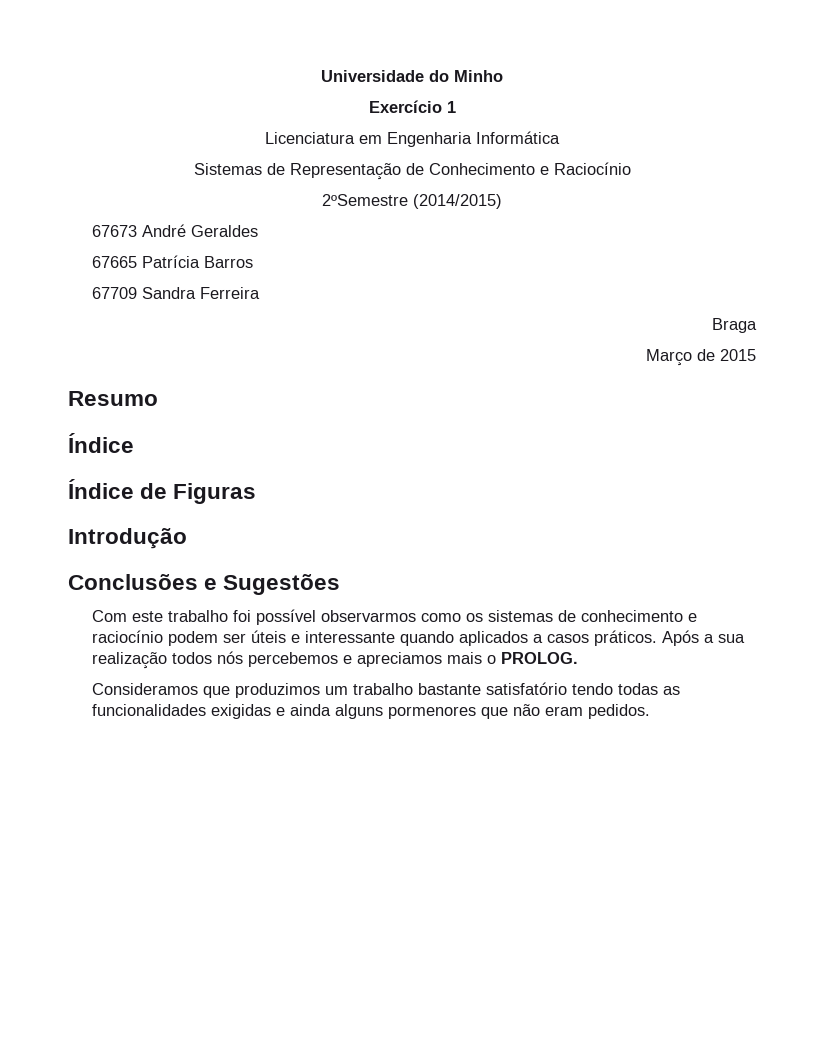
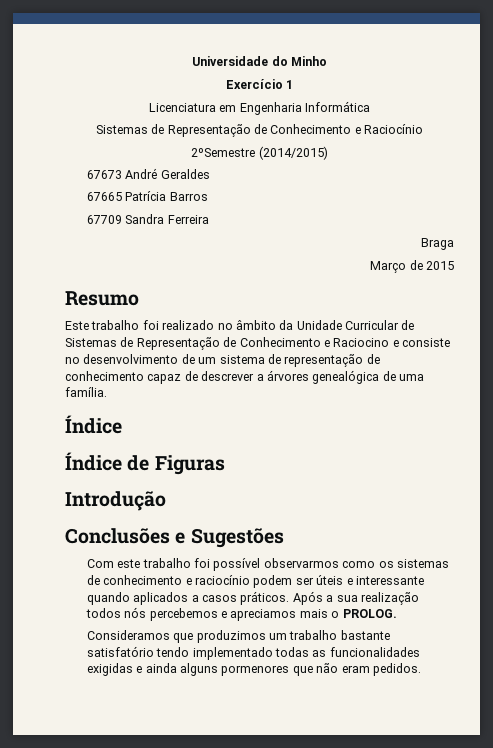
(158, 398) none -> [65,320,415,330] [65,337,450,350] [65,354,380,367] [65,370,424,384] [65,387,107,397] // Este trabalho foi realizado no âmbito da Unidade Curricular de Sistemas de Representação de Conhecimento e Raciocino e consiste no desenvolvimento de um sistema de representação de conhecimento capaz de descrever a árvores genealógica de uma família.
(613, 689) none -> [192,647,273,660] implementado

